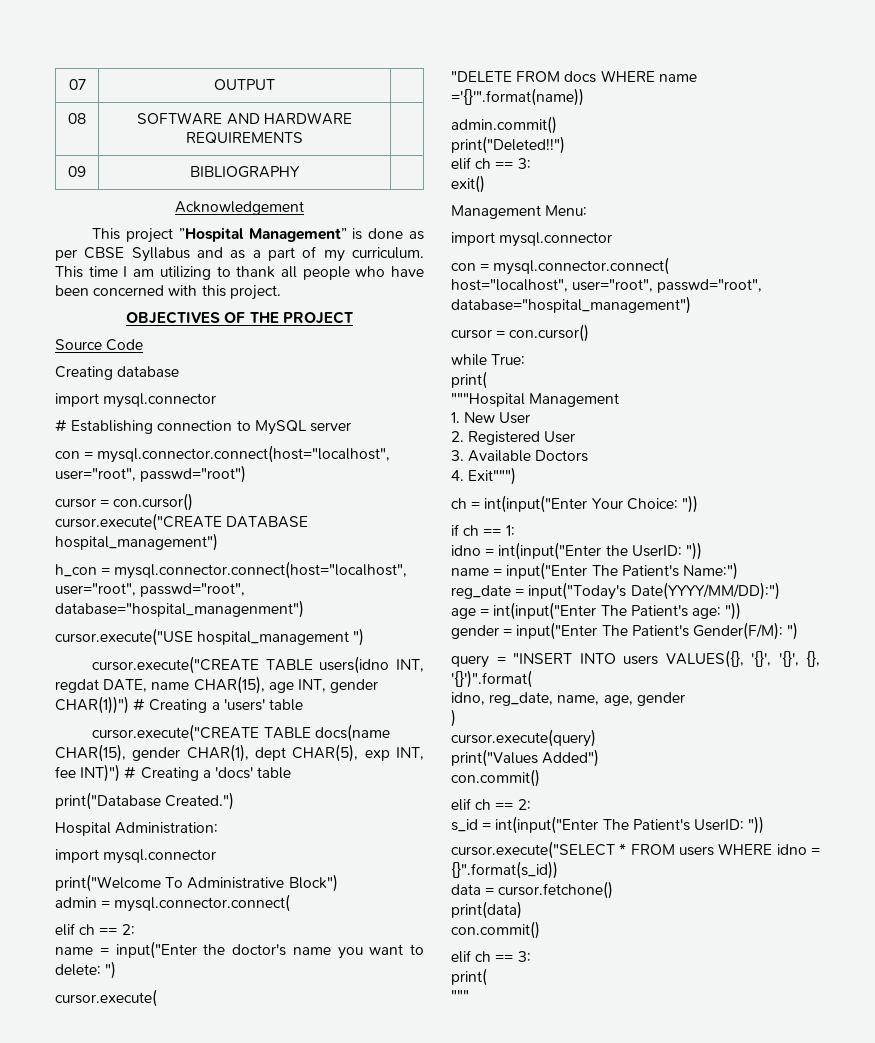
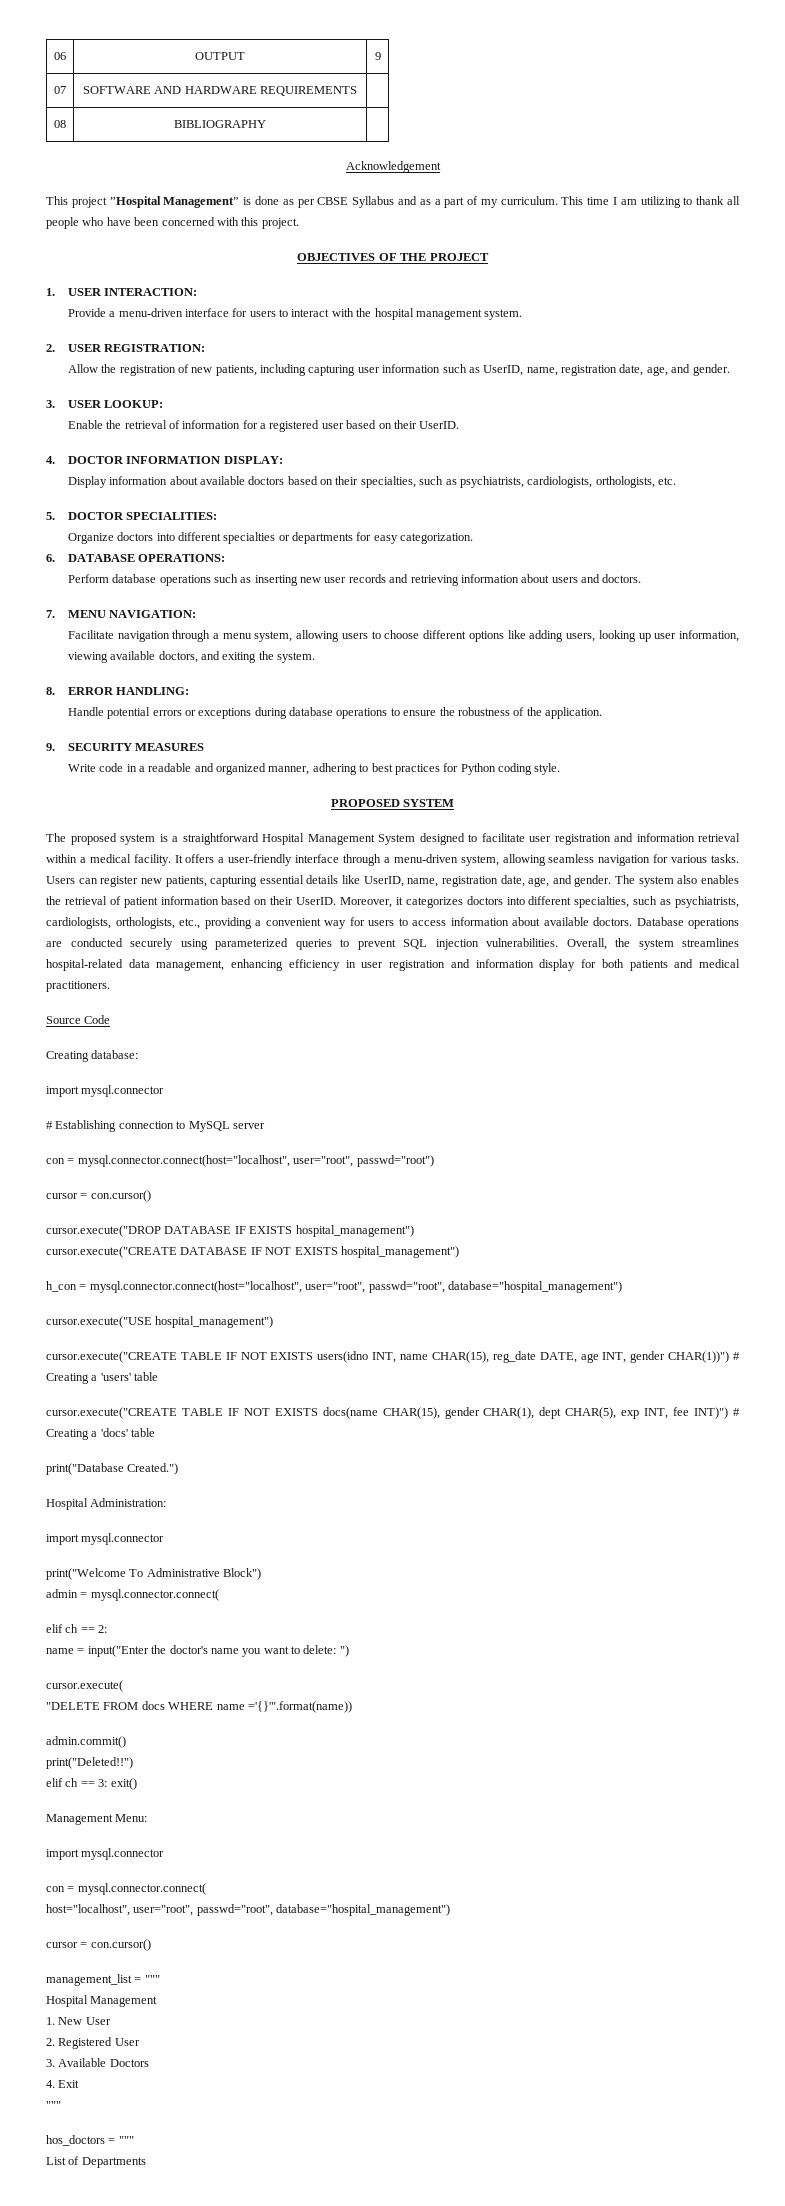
[68,79,86,90] 07 -> [54,52,66,60] 06
[68,113,86,124] // 08 -> [374,52,381,60] [54,86,66,94] 9 // 07
[68,166,86,177] 09 -> [54,120,66,128] 08
(353, 317) none -> [46,288,198,296] [67,308,523,320] [46,344,206,352] [67,364,730,376] [46,400,164,408] [67,420,460,432] [46,456,283,464] [67,476,677,488] [46,512,218,520] [67,532,474,544] [46,554,226,562] [67,574,642,586] [46,610,197,618] [67,630,740,642] [67,651,316,663] [46,687,190,695] [67,707,603,719] [46,743,205,751] [67,763,561,775] [330,799,455,807] [46,833,740,845] [46,854,740,866] [46,875,740,887] [46,896,740,908] [46,917,739,929] [46,938,739,950] [46,959,741,971] [46,981,110,992] // 1. USER INTERACTION: // Provide a menu-driven interface for users to interact with the hospital management system. // 2. USER REGISTRATION: // Allow the registration of new patients, including capturing user information such as UserID, name, registration date, age, and gender. // 3. USER LOOKUP: // Enable the retrieval of information for a registered user based on their UserID. // 4. DOCTOR INFORMATION DISPLAY: // Display information about available doctors based on their specialties, such as psychiatrists, cardiologists, orthologists, etc. // 5. DOCTOR SPECIALITIES: // Organize doctors into different specialties or departments for easy categorization. // 6. DATABASE OPERATIONS: // Perform database operations such as inserting new user records and retrieving information about users and doctors. // 7. MENU NAVIGATION: // Facilitate navigation through a menu system, allowing users to choose different options like adding users, looking up user information, viewing available doctors, and exiting the system. // 8. ERROR HANDLING: // Handle potential errors or exceptions during database operations to ensure the robustness of the application. // 9. SECURITY MEASURES // Write code in a readable and organized manner, adhering to best practices for Python coding style. // PROPOSED SYSTEM // The proposed system is a straightforward Hospital Management System designed to facilitate user registration and information retrieval within a medical facility. It offers a user-friendly interface through a menu-driven system, allowing seamless navigation for various tasks. Users can register new patients, capturing essential details like UserID, name, registration date, age, and gender. The system also enables the retrieval of patient information based on their UserID. Moreover, it categorizes doctors into different specialties, such as psychiatrists, cardiologists, orthologists, etc., providing a convenient way for users to access information about available doctors. Database operations are conducted securely using parameterized queries to prevent SQL injection vulnerabilities. Overall, the system streamlines hospital-related data management, enhancing efficiency in user registration and information display for both patients and medical practitioners.
[117,366,180,378] database -> [91,1050,139,1059] database:
(194, 502) none -> [46,1225,414,1237] // cursor.execute("DROP DATABASE IF EXISTS hospital_management")
(309, 522) none -> [250,1247,338,1255] IF NOT EXISTS
[55,600,304,618] database="hospital_managenment") -> [447,1281,622,1293] database="hospital_management")
[197,628,365,646] [92,656,424,674] [55,676,265,694] hospital_management ") // cursor.execute("CREATE TABLE users(idno INT, regdat DATE, name CHAR(15), -> [155,1316,274,1328] [46,1351,577,1363] hospital_management") // cursor.execute("CREATE TABLE IF NOT EXISTS users(idno INT, name CHAR(15), reg_date DATE,
(311, 733) none -> [227,1408,318,1416] IF NOT EXISTS
(531, 163) // -> (108, 1783) none
[451,354,526,366] [451,371,487,389] [451,393,525,407] while True: // print( // """Hospital -> [46,1974,160,1986] [46,1995,88,2007] management_list = """ // Hospital
[468,467,517,485] [451,495,698,513] [451,524,515,536] [451,542,702,560] [451,562,738,580] [451,582,780,600] [451,602,742,620] [451,622,799,640] [451,650,820,668] [451,670,532,688] [451,692,685,706] [451,709,456,727] [451,729,596,747] [451,749,600,767] [451,769,540,787] [451,798,531,811] [451,816,765,834] [451,841,820,859] [451,861,558,879] [451,881,614,899] [451,901,522,919] [451,921,540,939] [451,950,531,963] [451,968,487,986] [451,990,469,1001] Exit""") // ch = int(input("Enter Your Choice: ")) // if ch == 1: // idno = int(input("Enter the UserID: ")) // name = input("Enter The Patient's Name:") // reg_date = input("Today's Date(YYYY/MM/DD):") // age = int(input("Enter The Patient's age: ")) // gender = input("Enter The Patient's Gender(F/M): ") // query = "INSERT INTO users VALUES({}, '{}', '{}', {}, '{}')".format( // idno, reg_date, name, age, gender // ) // cursor.execute(query) // print("Values Added") // con.commit() // elif ch == 2: // s_id = int(input("Enter The Patient's UserID: ")) // cursor.execute("SELECT * FROM users WHERE idno = {}".format(s_id)) // data = cursor.fetchone() // print(data) // con.commit() // elif ch == 3: // print( // """ -> [58,2080,80,2088] [46,2101,61,2109] [46,2135,134,2146] [46,2156,146,2168] Exit // """ // hos_doctors = """ // List of Departments

